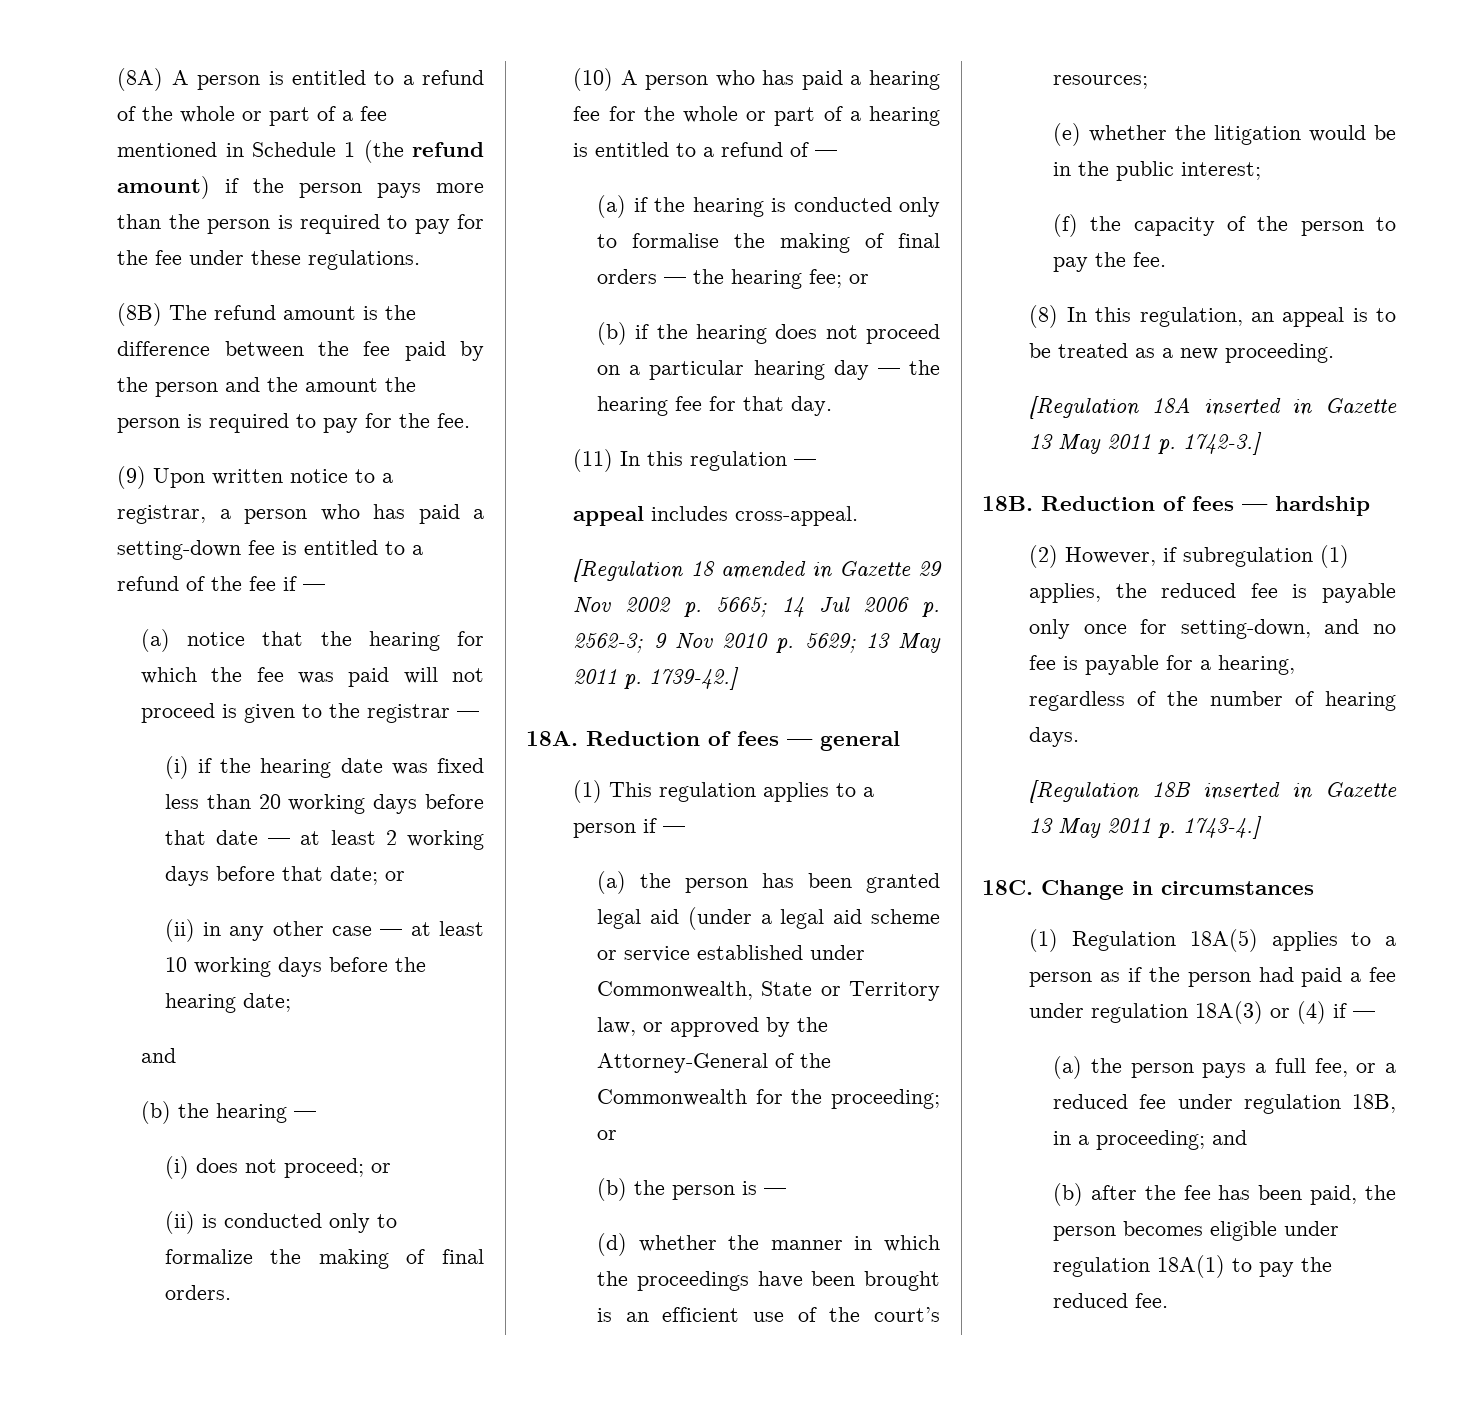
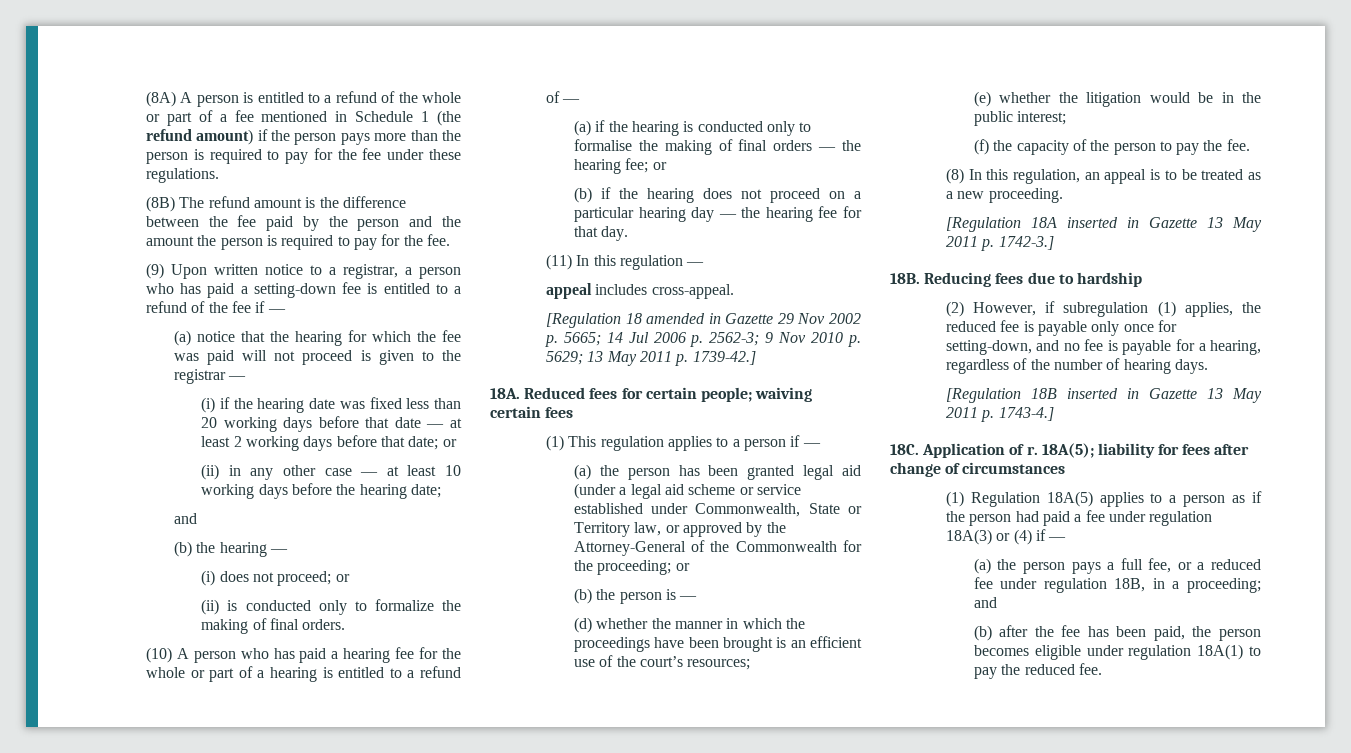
[586,731,900,751] Reduction of fees — general -> [524,387,813,402] [490,406,574,418] Reduced fees for certain people; waiving certain fees
[1041,496,1268,511] Reduction of fees — -> [924,272,1074,287] Reducing fees due to
[1041,880,1153,900] Change in -> [922,443,1250,458] [890,462,961,477] Application of r. 18A(5); liability for fees after change of

